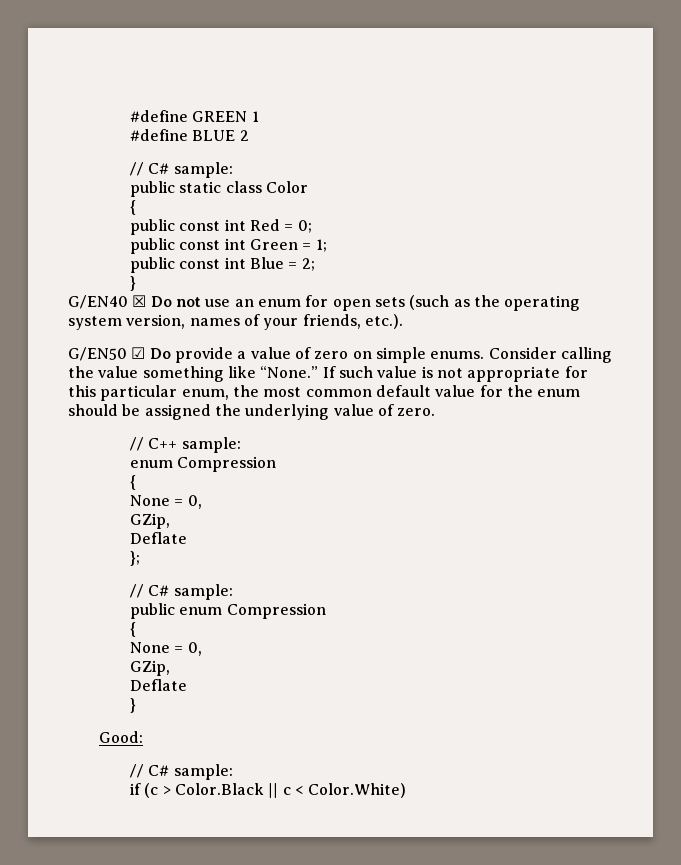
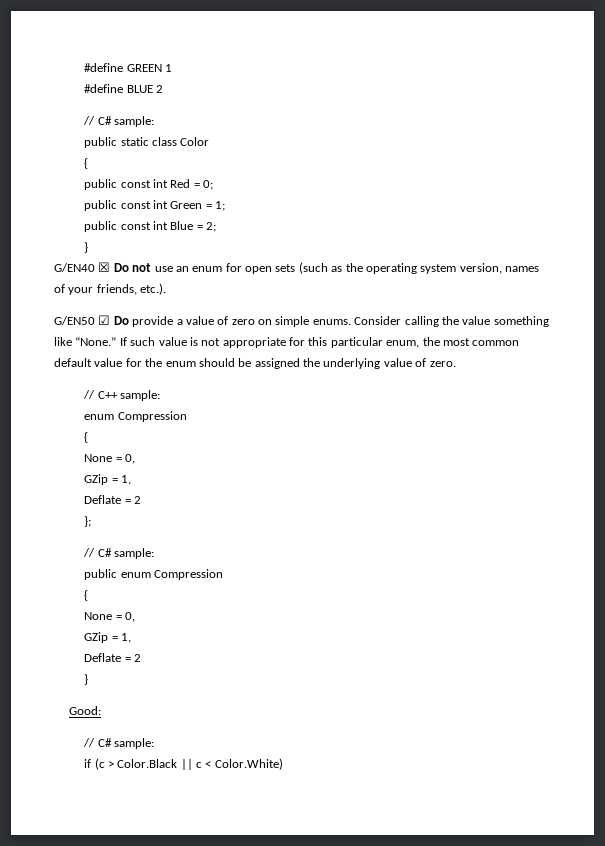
[130,513,171,529] [130,532,188,544] GZip, // Deflate -> [84,474,131,485] [84,495,141,504] GZip = 1, // Deflate = 2
[130,660,171,676] [130,679,188,691] GZip, // Deflate -> [84,632,131,643] [84,653,141,662] GZip = 1, // Deflate = 2

